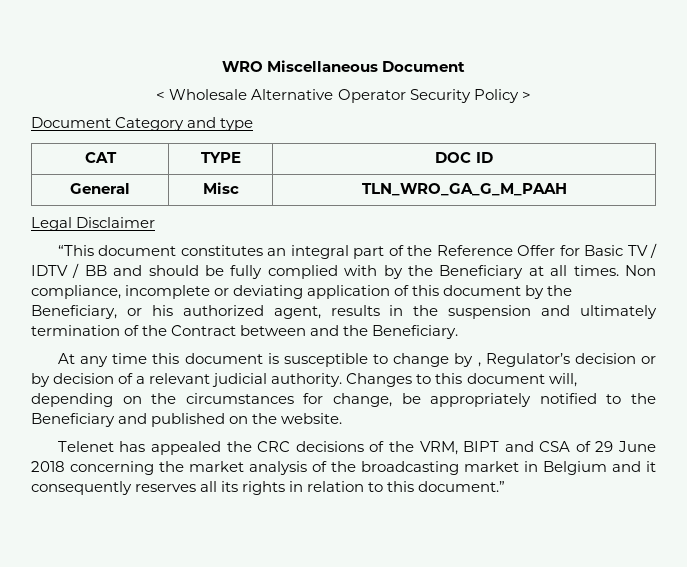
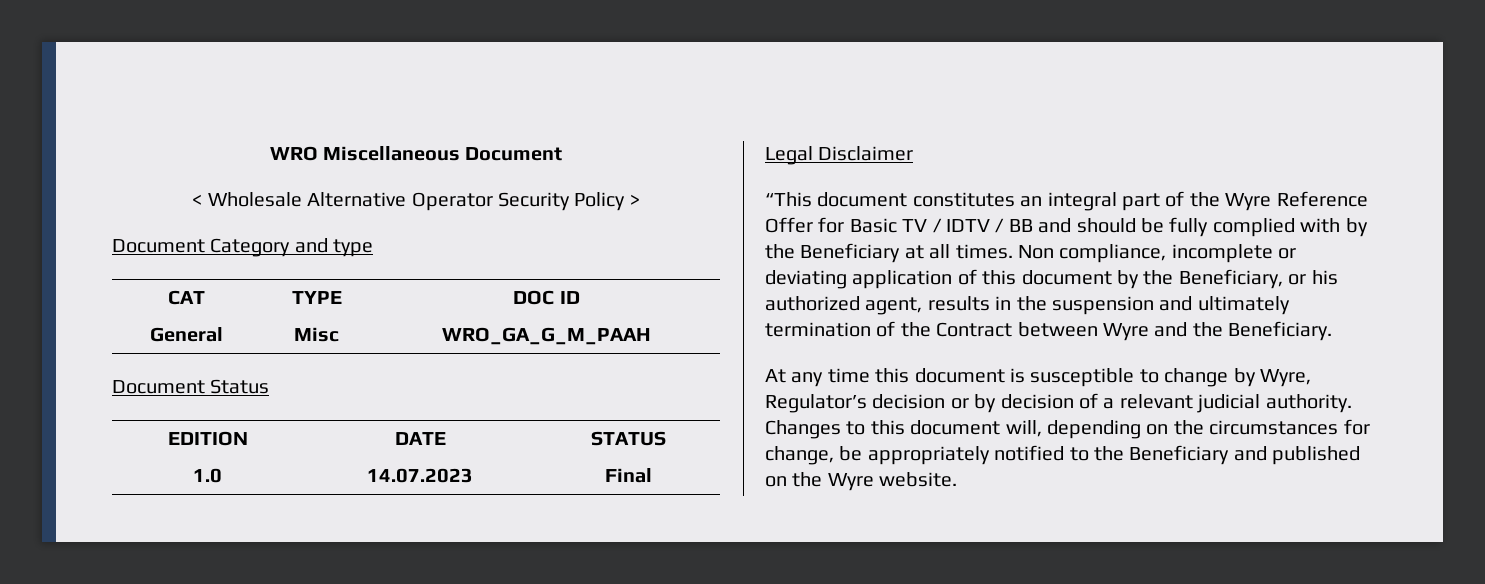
[361,183,567,196] TLN_WRO_GA_G_M_PAAH -> [442,327,651,345] [112,379,270,394] [167,431,248,446] [394,432,446,445] [591,431,666,446] [193,468,222,483] [367,468,473,483] [605,468,652,483] WRO_GA_G_M_PAAH // Document Status // EDITION | DATE | STATUS // 1.0 | 14.07.2023 | Final
(433, 250) none -> [1225,193,1272,211] Wyre
(307, 330) none -> [1103,323,1149,341] Wyre
[477,362,481,367] , -> [1260,369,1311,387] Wyre,
(278, 418) none -> [827,473,874,491] Wyre
[57,441,656,455] [31,461,656,475] [31,481,506,495] // Telenet has appealed the CRC decisions of the VRM, BIPT and CSA of 29 June 2018 concerning the market analysis of the broadcasting market in Belgium and it consequently reserves all its rights in relation to this document.” -> (958, 479) none

